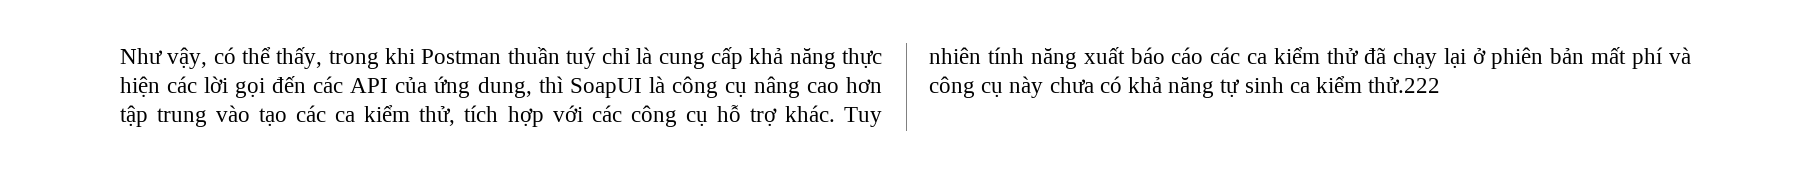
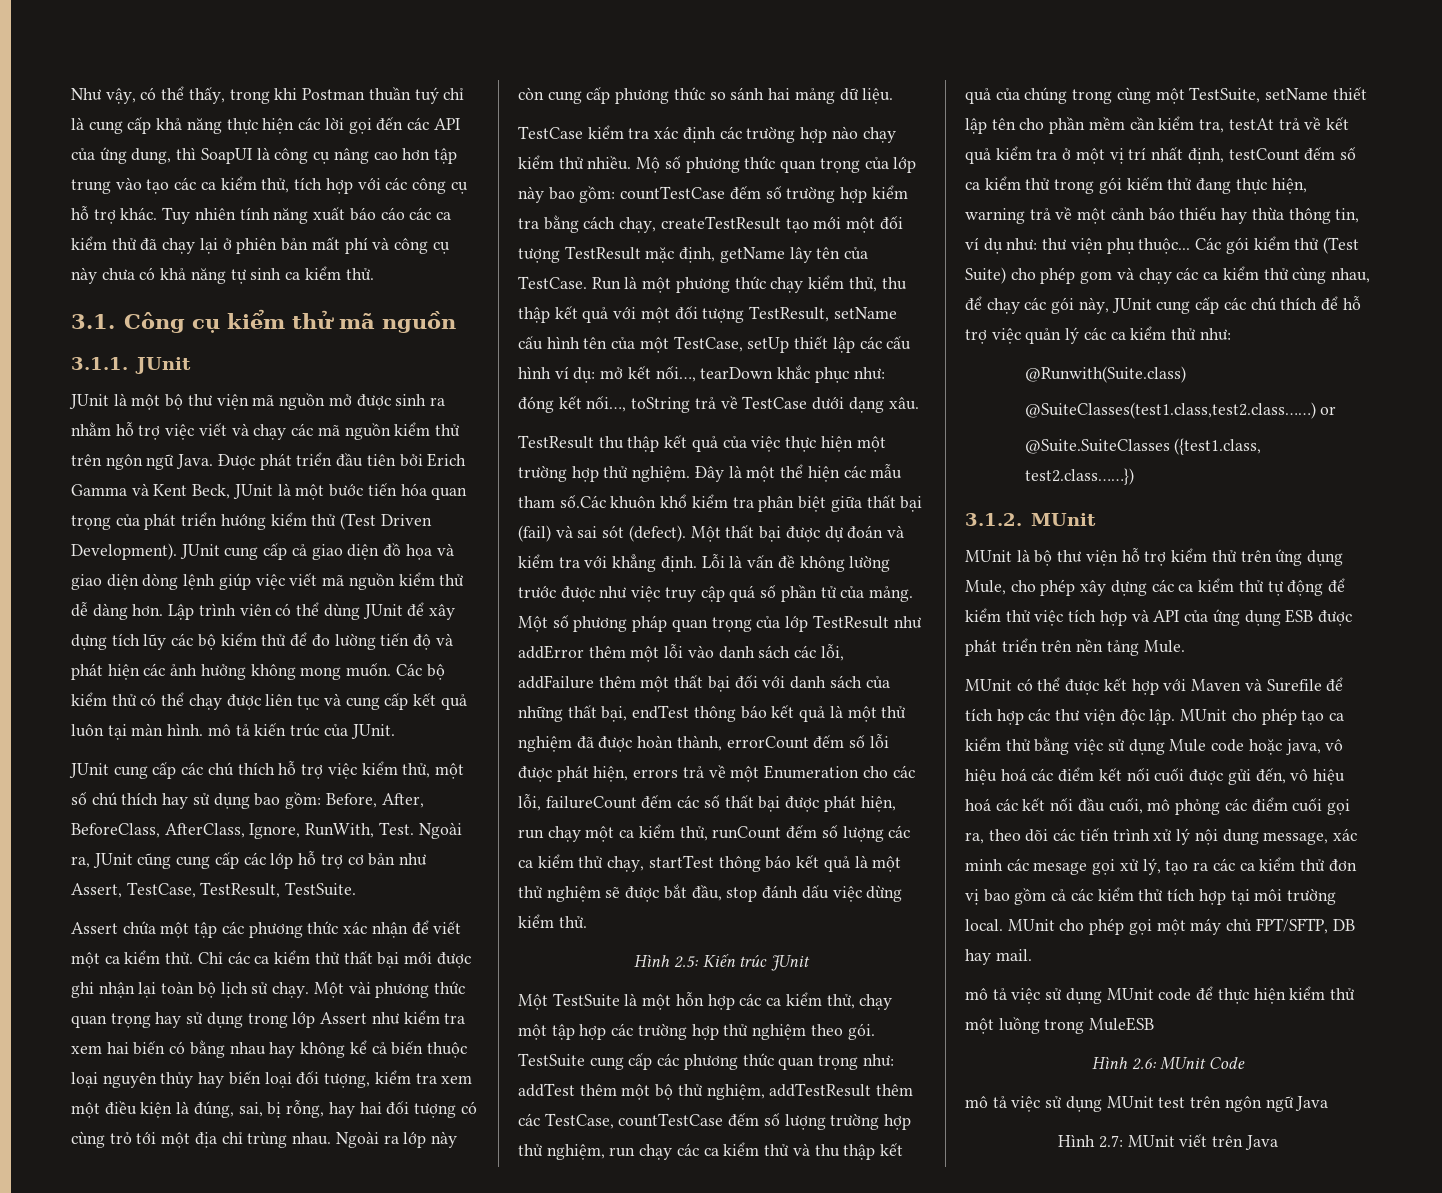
[1368,77,1441,93] thử.222 -> [345,268,374,281] [71,309,456,333] [71,357,191,374] [69,393,445,410] [71,422,460,440] [71,452,467,470] [71,483,468,500] [71,512,432,530] [71,543,454,560] [71,572,465,590] [71,602,455,620] [71,632,453,650] [71,663,445,680] [71,692,467,710] [71,723,395,740] [69,761,464,779] [71,792,424,809] [71,822,462,839] [71,851,427,869] [71,882,357,898] [71,920,462,938] [71,950,471,968] [71,981,465,998] [71,1010,466,1028] [71,1040,467,1058] [71,1070,473,1088] [71,1100,477,1118] [71,1131,457,1148] [518,87,894,104] [518,125,896,143] [518,155,917,173] [518,185,908,203] [518,215,903,233] [518,246,869,263] [518,275,907,293] [518,306,897,323] [518,336,912,353] [518,365,885,383] [518,396,919,413] [518,435,886,452] [518,464,903,482] [518,494,923,512] [518,525,904,542] [518,554,891,572] [518,585,913,602] [518,615,922,632] [518,644,844,662] [518,675,890,692] [518,705,907,722] [518,734,889,752] [518,765,915,782] [518,794,896,812] [518,824,911,842] [518,854,902,872] [518,884,903,902] [518,914,587,929] [634,953,810,971] [518,992,893,1010] [518,1023,875,1040] [518,1053,894,1070] [518,1083,914,1100] [518,1113,912,1130] [518,1142,903,1160] [965,87,1367,104] [965,116,1349,134] [965,146,1356,164] [965,176,1307,194] [965,207,1360,224] [965,236,1359,254] [965,266,1370,284] [965,296,1361,314] [965,326,1231,344] [1024,366,1186,383] [1024,402,1337,419] [1024,438,1262,455] [1024,468,1134,485] [965,513,1096,526] [965,548,1343,566] [965,578,1345,596] [965,608,1352,626] [965,638,1185,656] [965,677,1344,695] [965,708,1344,725] [965,737,1344,755] [965,767,1345,785] [965,797,1350,815] [965,828,1357,845] [965,857,1357,875] [965,887,1336,905] [965,918,1355,935] [965,949,1032,965] [965,986,1355,1004] [965,1017,1155,1034] [1091,1057,1246,1070] [965,1096,1329,1112] [1058,1134,1278,1150] thử. // 3.1. Công cụ kiểm thử mã nguồn // 3.1.1. JUnit // JUnit là một bộ thư viện mã nguồn mở được sinh ra nhằm hỗ trợ việc viết và chạy các mã nguồn kiểm thử trên ngôn ngữ Java. Được phát triển đầu tiên bởi Erich Gamma và Kent Beck, JUnit là một bước tiến hóa quan trọng của phát triển hướng kiểm thử (Test Driven Development). JUnit cung cấp cả giao diện đồ họa và giao diện dòng lệnh giúp việc viết mã nguồn kiểm thử dễ dàng hơn. Lập trình viên có thể dùng JUnit để xây dựng tích lũy các bộ kiểm thử để đo lường tiến độ và phát hiện các ảnh hưởng không mong muốn. Các bộ kiểm thử có thể chạy được liên tục và cung cấp kết quả luôn tại màn hình. mô tả kiến trúc của JUnit. // JUnit cung cấp các chú thích hỗ trợ việc kiểm thử, một số chú thích hay sử dụng bao gồm: Before, After, BeforeClass, AfterClass, Ignore, RunWith, Test. Ngoài ra, JUnit cũng cung cấp các lớp hỗ trợ cơ bản như Assert, TestCase, TestResult, TestSuite. // Assert chứa một tập các phương thức xác nhận để viết một ca kiểm thử. Chỉ các ca kiểm thử thất bại mới được ghi nhận lại toàn bộ lịch sử chạy. Một vài phương thức quan trọng hay sử dụng trong lớp Assert như kiểm tra xem hai biến có bằng nhau hay không kể cả biến thuộc loại nguyên thủy hay biến loại đối tượng, kiểm tra xem một điều kiện là đúng, sai, bị rỗng, hay hai đối tượng có cùng trỏ tới một địa chỉ trùng nhau. Ngoài ra lớp này còn cung cấp phương thức so sánh hai mảng dữ liệu. // TestCase kiểm tra xác định các trường hợp nào chạy kiểm thử nhiều. Mộ số phương thức quan trọng của lớp này bao gồm: countTestCase đếm số trường hợp kiểm tra bằng cách chạy, createTestResult tạo mới một đối tượng TestResult mặc định, getName lây tên của TestCase. Run là một phương thức chạy kiểm thử, thu thập kết quả với một đối tượng TestResult, setName cấu hình tên của một TestCase, setUp thiết lập các cấu hình ví dụ: mở kết nối…, tearDown khắc phục như: đóng kết nối…, toString trả về TestCase dưới dạng xâu. // TestResult thu thập kết quả của việc thực hiện một trường hợp thử nghiệm. Đây là một thể hiện các mẫu tham số.Các khuôn khổ kiểm tra phân biệt giữa thất bại (fail) và sai sót (defect). Một thất bại được dự đoán và kiểm tra với khẳng định. Lỗi là vấn đề không lường trước được như việc truy cập quá số phần tử của mảng. Một số phương pháp quan trọng của lớp TestResult như addError thêm một lỗi vào danh sách các lỗi, addFailure thêm một thất bại đối với danh sách của những thất bại, endTest thông báo kết quả là một thử nghiệm đã được hoàn thành, errorCount đếm số lỗi được phát hiện, errors trả về một Enumeration cho các lỗi, failureCount đếm các số thất bại được phát hiện, run chạy một ca kiểm thử, runCount đếm số lượng các ca kiểm thử chạy, startTest thông báo kết quả là một thử nghiệm sẽ được bắt đầu, stop đánh dấu việc dừng kiểm thử. // Hình 2.5: Kiến trúc JUnit // Một TestSuite là một hỗn hợp các ca kiểm thử, chạy một tập hợp các trường hợp thử nghiệm theo gói. TestSuite cung cấp các phương thức quan trọng như: addTest thêm một bộ thử nghiệm, addTestResult thêm các TestCase, countTestCase đếm số lượng trường hợp thử nghiệm, run chạy các ca kiểm thử và thu thập kết quả của chúng trong cùng một TestSuite, setName thiết lập tên cho phần mềm cần kiểm tra, testAt trả về kết quả kiểm tra ở một vị trí nhất định, testCount đếm số ca kiểm thử trong gói kiếm thử đang thực hiện, warning trả về một cảnh báo thiếu hay thừa thông tin, ví dụ như: thư viện phụ thuộc... Các gói kiểm thử (Test Suite) cho phép gom và chạy các ca kiểm thử cùng nhau, để chạy các gói này, JUnit cung cấp các chú thích để hỗ trợ việc quản lý các ca kiểm thử như: // @Runwith(Suite.class) // @SuiteClasses(test1.class,test2.class……) or // @Suite.SuiteClasses ({test1.class, test2.class……}) // 3.1.2. MUnit // MUnit là bộ thư viện hỗ trợ kiểm thử trên ứng dụng Mule, cho phép xây dựng các ca kiểm thử tự động để kiểm thử việc tích hợp và API của ứng dụng ESB được phát triển trên nền tảng Mule. // MUnit có thể được kết hợp với Maven và Surefile để tích hợp các thư viện độc lập. MUnit cho phép tạo ca kiểm thử bằng việc sử dụng Mule code hoặc java, vô hiệu hoá các điểm kết nối cuối được gửi đến, vô hiệu hoá các kết nối đầu cuối, mô phỏng các điểm cuối gọi ra, theo dõi các tiến trình xử lý nội dung message, xác minh các mesage gọi xử lý, tạo ra các ca kiểm thử đơn vị bao gồm cả các kiểm thử tích hợp tại môi trường local. MUnit cho phép gọi một máy chủ FPT/SFTP, DB hay mail. // mô tả việc sử dụng MUnit code để thực hiện kiểm thử một luồng trong MuleESB // Hình 2.6: MUnit Code // mô tả việc sử dụng MUnit test trên ngôn ngữ Java // Hình 2.7: MUnit viết trên Java

